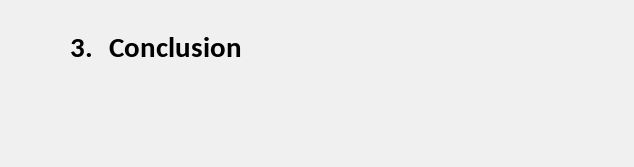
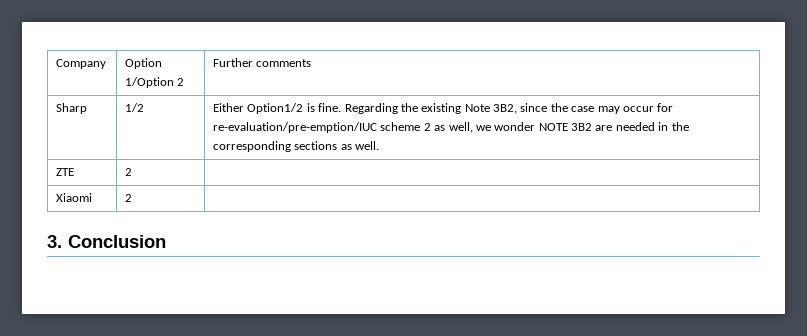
(70, 48) none -> [56,59,107,69] [125,58,163,69] [125,77,185,88] [213,58,312,67] [56,103,88,114] [125,103,145,112] [213,103,674,114] [213,122,689,133] [213,141,380,152] [56,168,75,176] [125,168,133,176] [56,193,93,202] [125,194,133,202] Company | Option 1/Option 2 | Further comments // Sharp | 1/2 | Either Option1/2 is fine. Regarding the existing Note 3B2, since the case may occur for re-evaluation/pre-emption/IUC scheme 2 as well, we wonder NOTE 3B2 are needed in the corresponding sections as well. // ZTE | 2 | // Xiaomi | 2 | //

